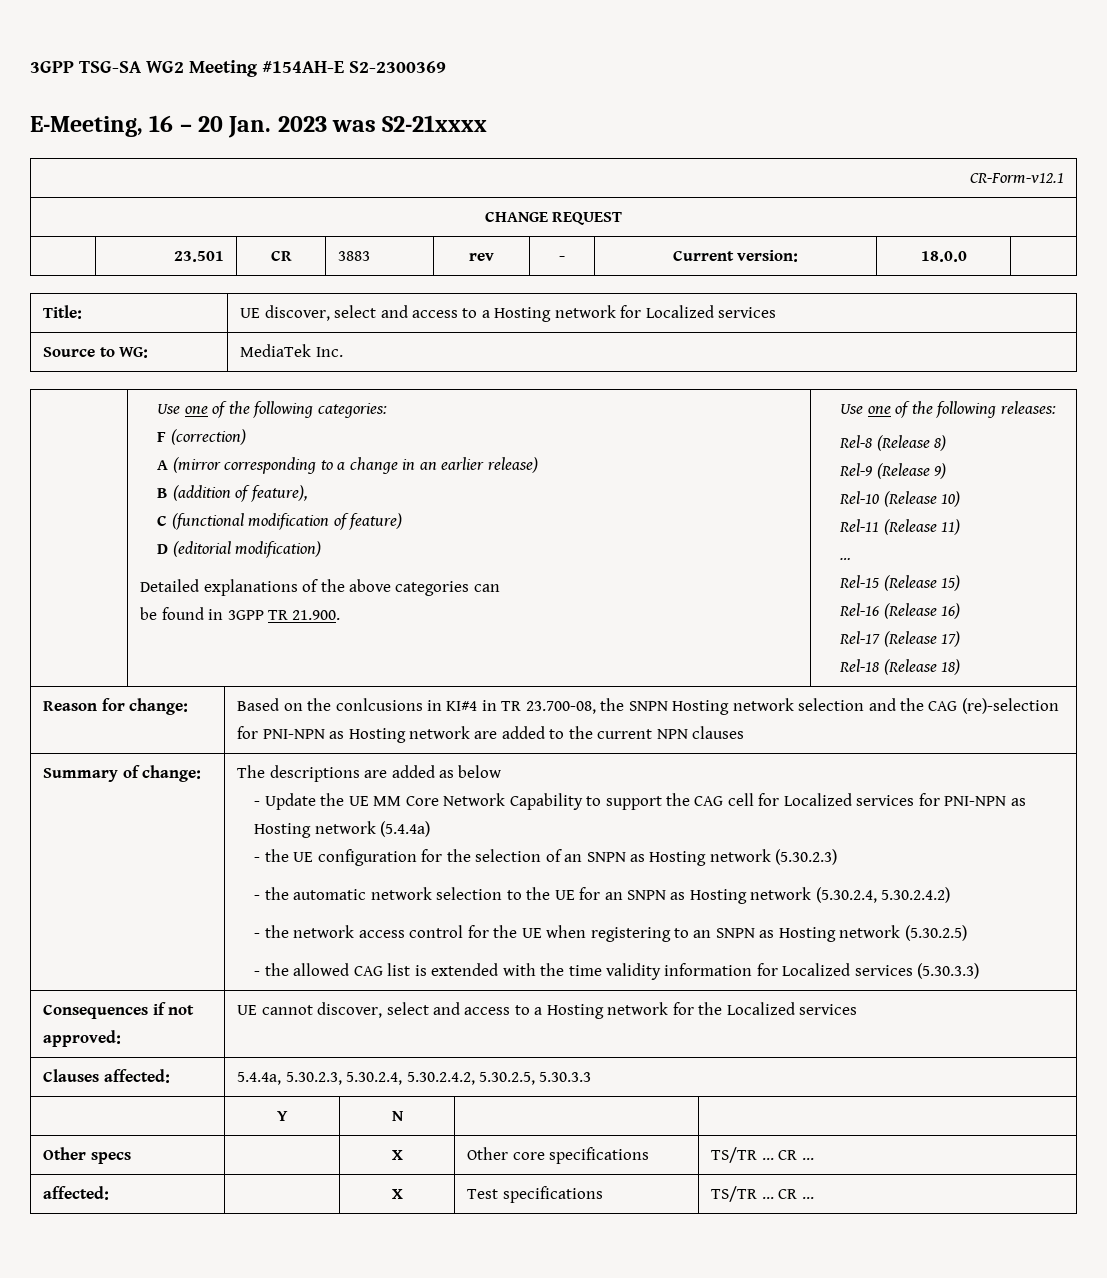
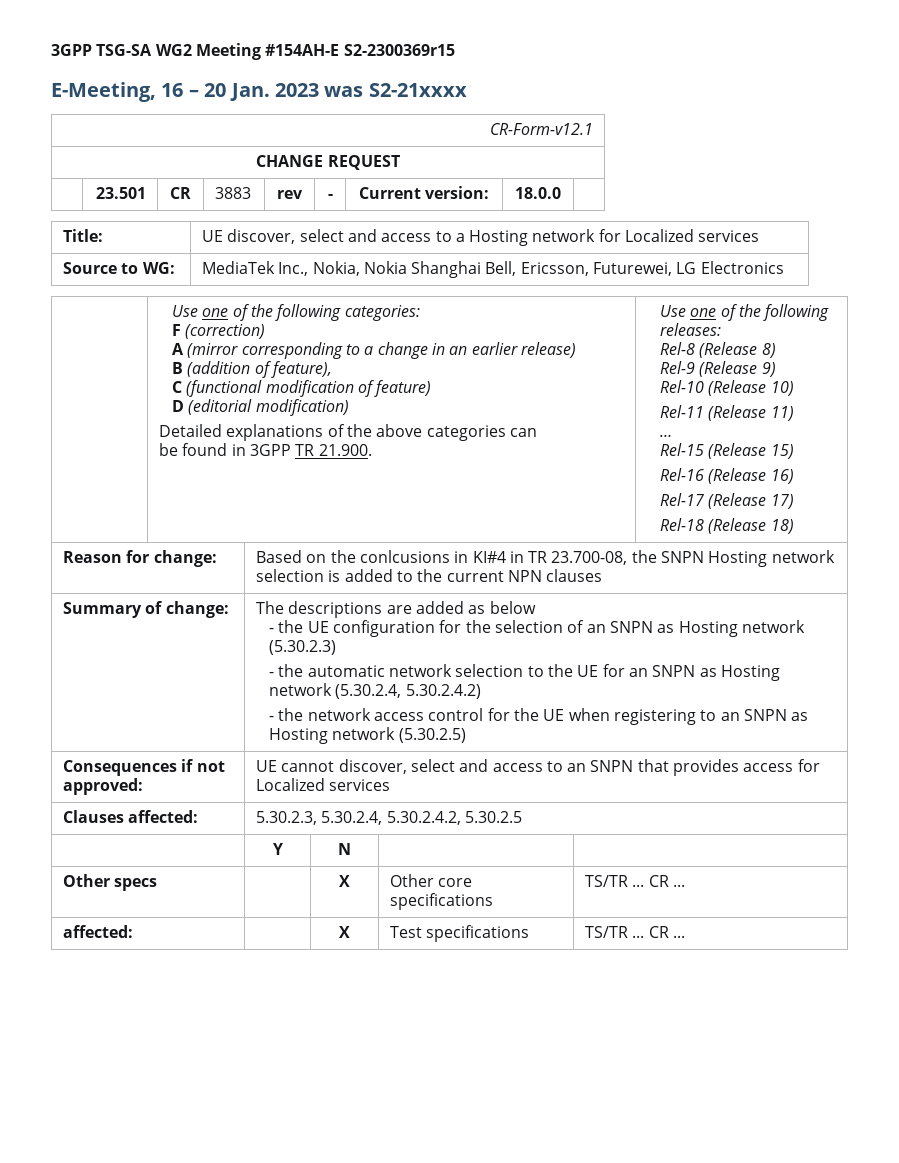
[348,61,446,73] S2-2300369 -> [343,44,455,56] S2-2300369r15
[315,347,343,357] Inc. -> [278,261,784,278] Inc., Nokia, Nokia Shanghai Bell, Ericsson, Futurewei, LG Electronics
[868,698,1059,714] [237,726,498,743] and the CAG (re)-selection for PNI-NPN as Hosting network are -> [328,570,341,582] is
[254,793,1026,810] [254,821,431,838] // - Update the UE MM Core Network Capability to support the CAG cell for Localized services for PNI-NPN as Hosting network (5.4.4a) -> (536, 607) none
[254,963,980,980] // - the allowed CAG list is extended with the time validity information for Localized services (5.30.3.3) -> (466, 735) none
[534,1002,723,1019] a Hosting network for the -> [567,759,820,776] an SNPN that provides access for
[237,1072,282,1085] 5.4.4a, -> (199, 816) none
[478,1072,592,1085] 5.30.2.5, 5.30.3.3 -> [464,811,522,823] 5.30.2.5

